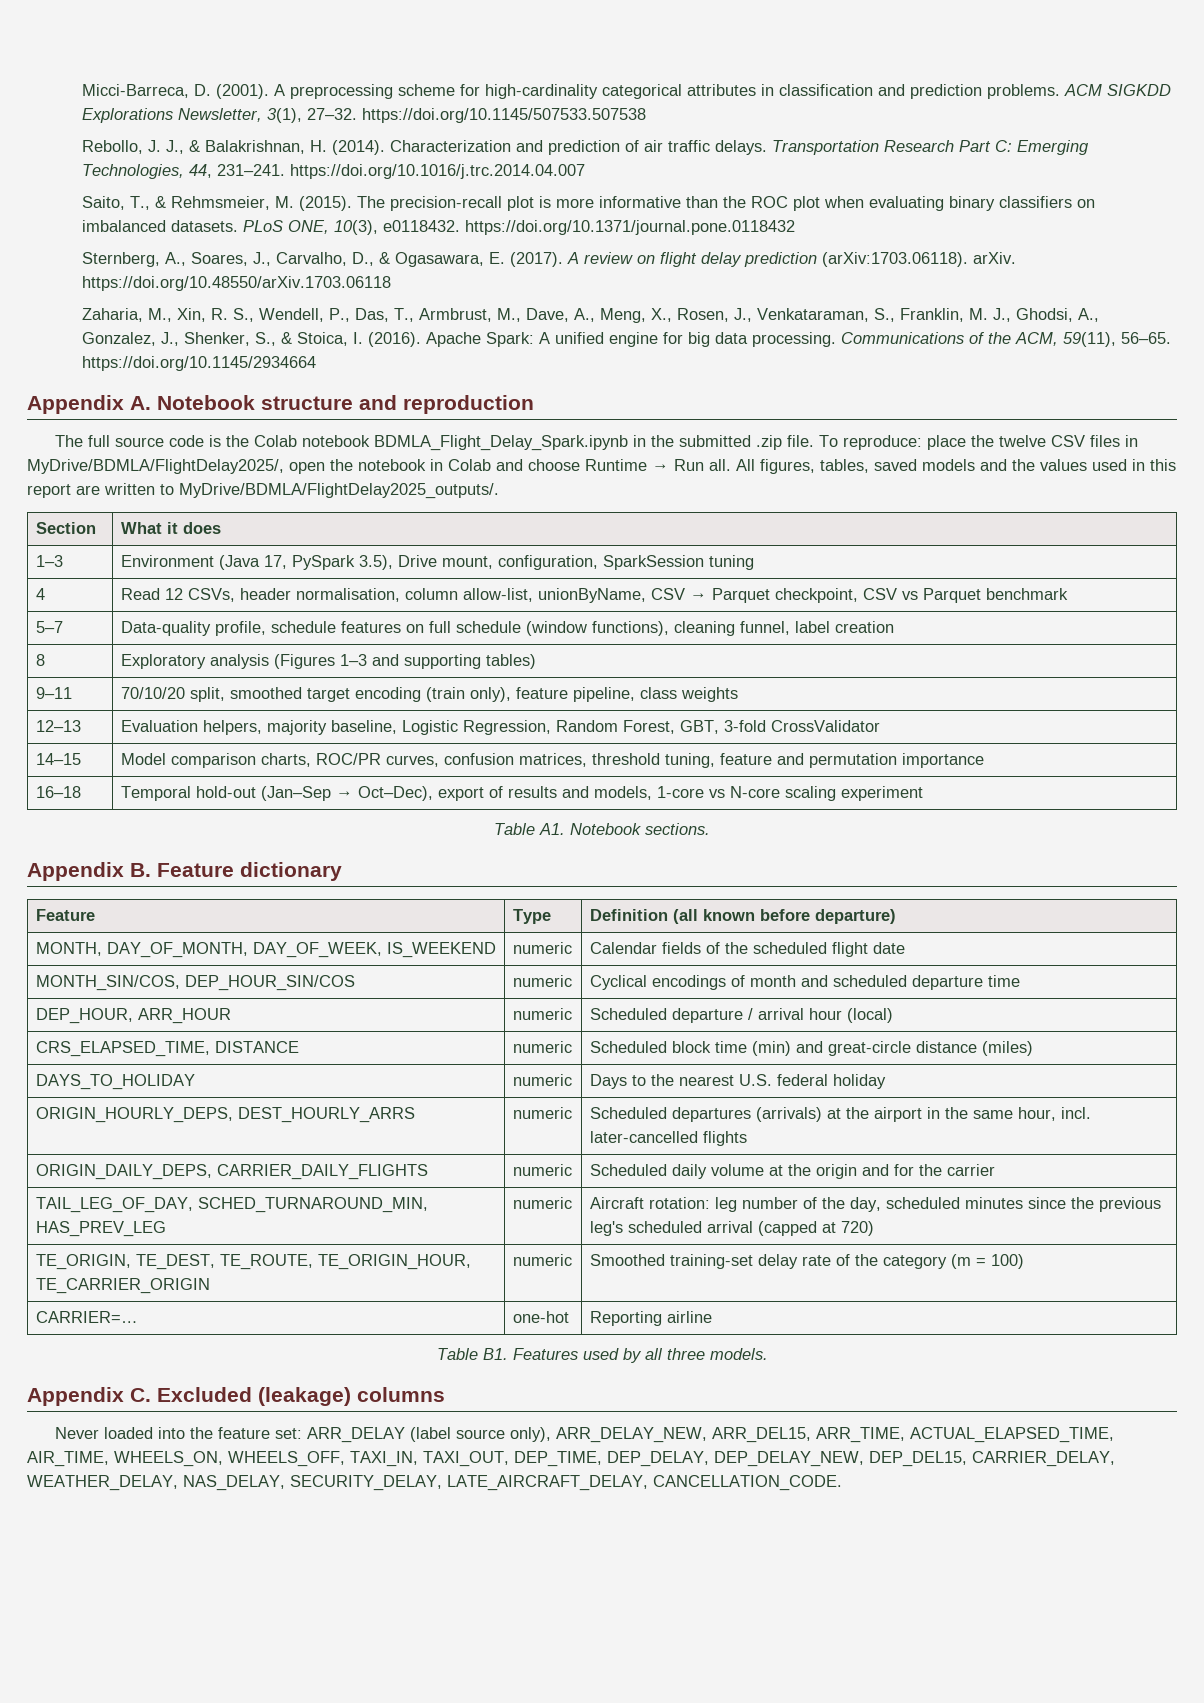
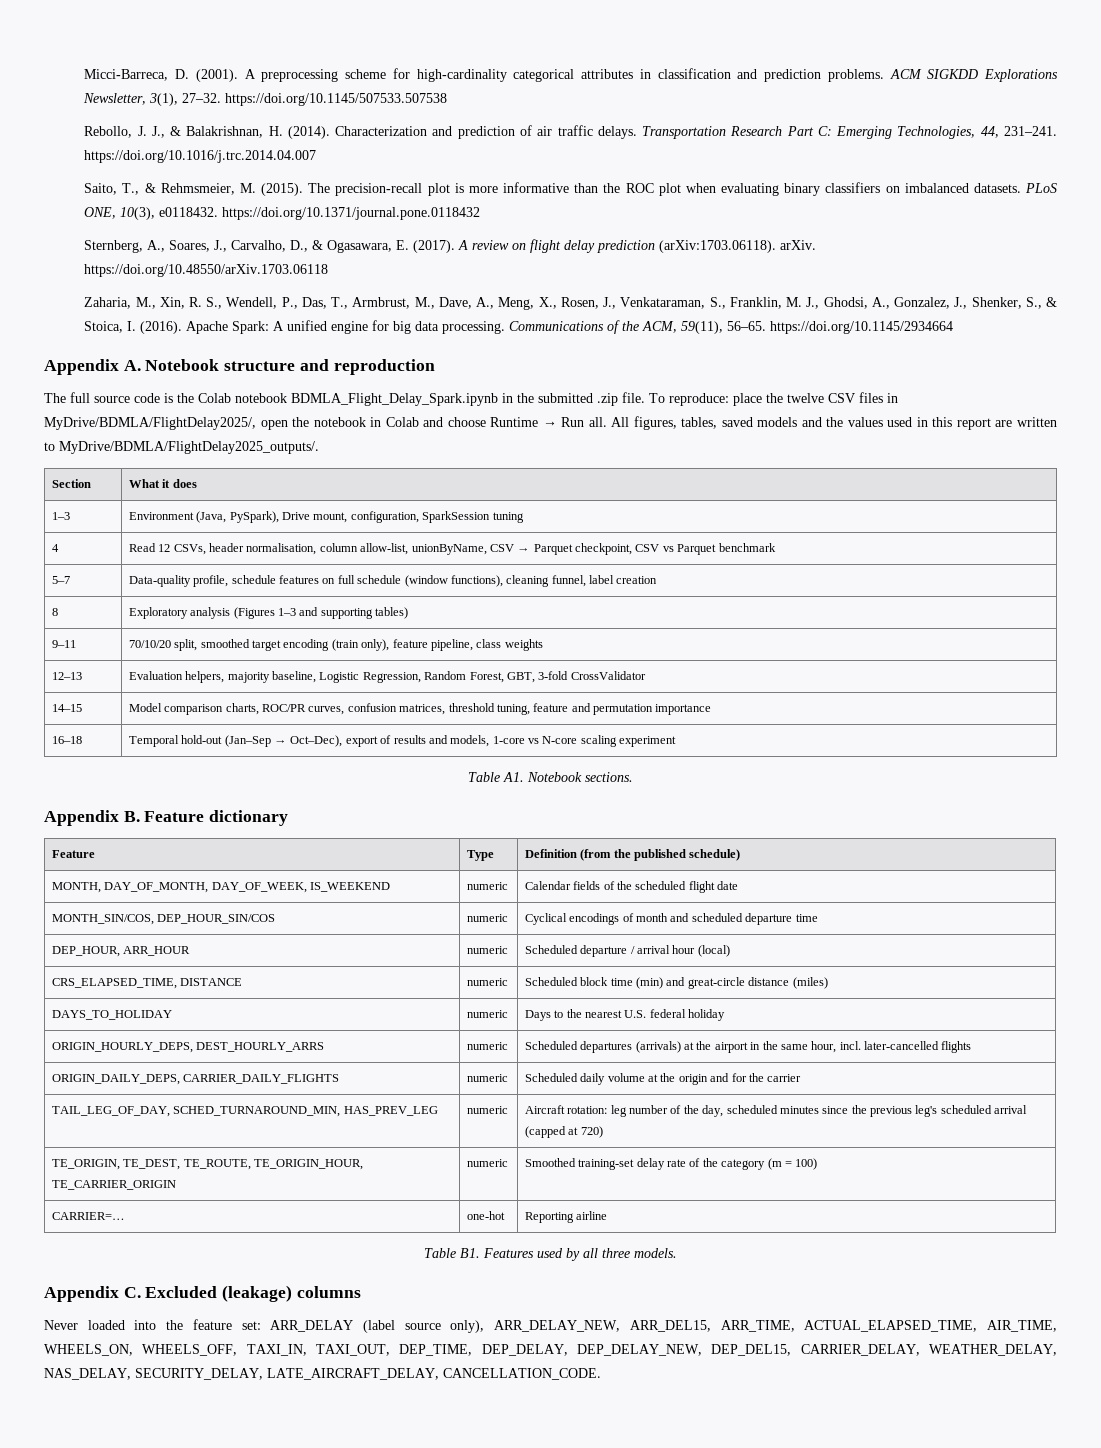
[218,555,393,570] (Java 17, PySpark 3.5), -> [196,511,279,523] (Java, PySpark),
[672,909,896,924] (all known before departure) -> [580,849,741,861] (from the published schedule)

